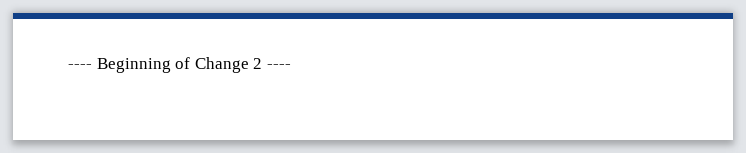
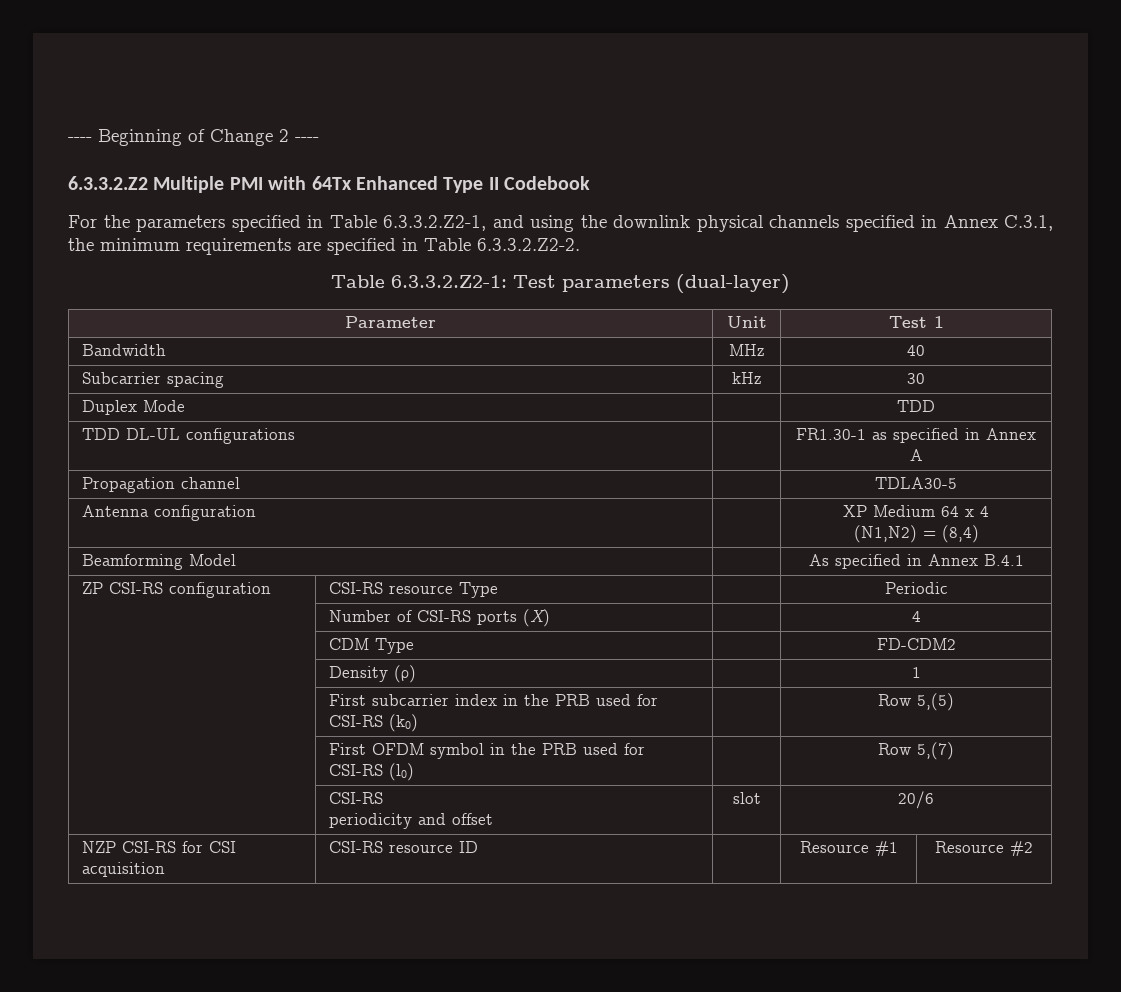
(291, 66) none -> [68,176,591,193] [68,215,1053,232] [68,238,580,255] [331,274,790,294] [345,316,436,328] [726,316,767,328] [888,316,944,328] [81,344,166,356] [728,344,765,356] [907,345,925,356] [81,372,224,388] [731,372,762,384] [907,373,925,384] [81,400,185,415] [897,400,935,412] [81,428,295,444] [796,428,1036,443] [909,449,923,461] [81,477,240,493] [875,477,957,489] [81,505,256,521] [843,505,989,517] [853,525,979,543] [81,554,236,570] [808,554,1024,569] [81,582,271,598] [328,582,498,598] [884,582,948,594] [328,609,550,627] [911,611,921,622] [328,638,414,654] [876,638,956,650] [328,665,416,683] [911,667,921,678] [328,694,658,706] [328,714,418,732] [878,693,954,711] [328,743,645,759] [328,763,414,781] [878,742,954,760] [328,792,383,804] [328,813,493,829] [732,792,761,804] [898,791,934,809] [81,841,236,853] [81,862,165,877] [328,841,478,853] [799,841,898,856] [935,841,1033,856] // 6.3.3.2.Z2 Multiple PMI with 64Tx Enhanced Type II Codebook // For the parameters specified in Table 6.3.3.2.Z2-1, and using the downlink physical channels specified in Annex C.3.1, the minimum requirements are specified in Table 6.3.3.2.Z2-2. // Table 6.3.3.2.Z2-1: Test parameters (dual-layer) // Parameter | Unit | Test 1 // Bandwidth | MHz | 40 // Subcarrier spacing | kHz | 30 // Duplex Mode | | TDD // TDD DL-UL configurations | | FR1.30-1 as specified in Annex A // Propagation channel | | TDLA30-5 // Antenna configuration | | XP Medium 64 x 4 // (N1,N2) = (8,4) // Beamforming Model | | As specified in Annex B.4.1 // ZP CSI-RS configuration | CSI-RS resource Type | | Periodic // | Number of CSI-RS ports (X) | | 4 // | CDM Type | | FD-CDM2 // | Density (ρ) | | 1 // | First subcarrier index in the PRB used for CSI-RS (k0) | | Row 5,(5) // | First OFDM symbol in the PRB used for CSI-RS (l0) | | Row 5,(7) // | CSI-RS // periodicity and offset | slot | 20/6 // NZP CSI-RS for CSI acquisition | CSI-RS resource ID | | Resource #1 | Resource #2

